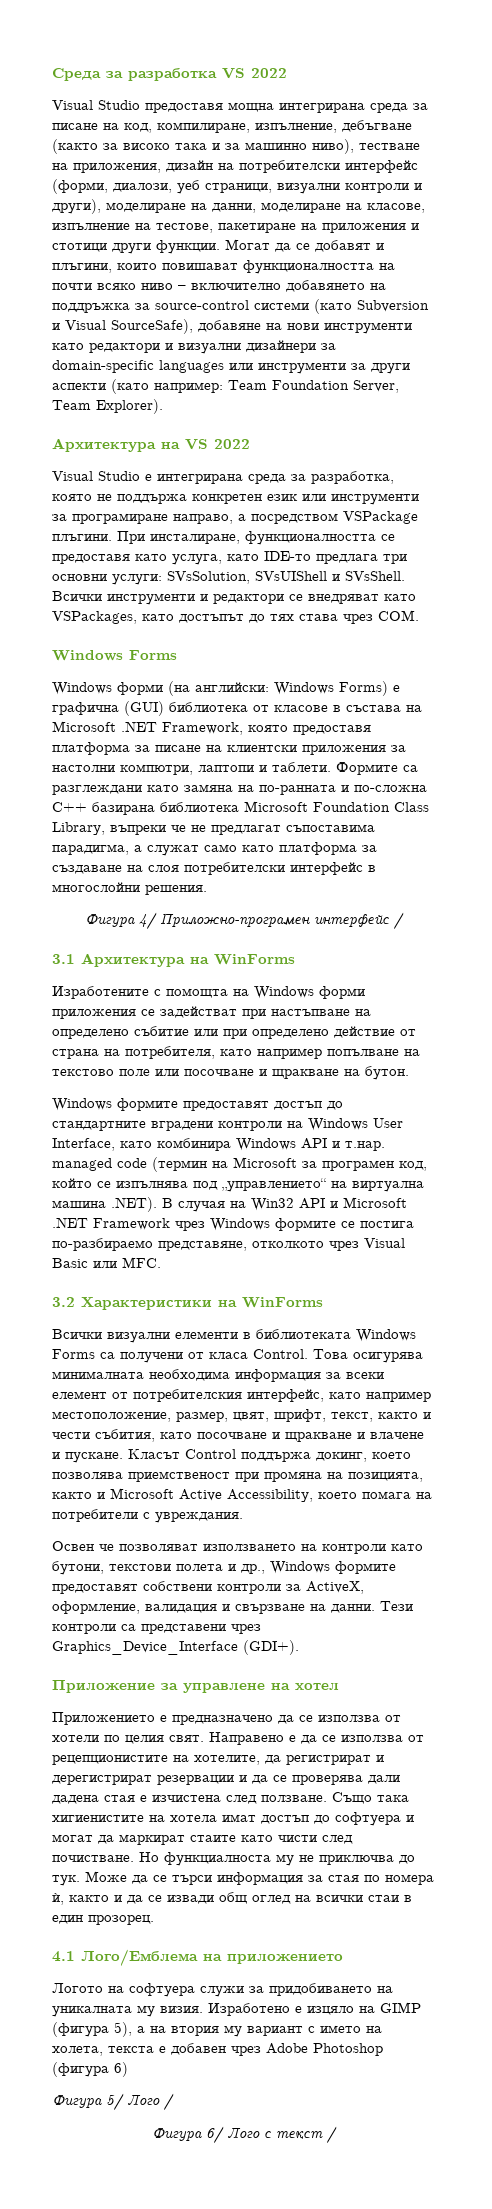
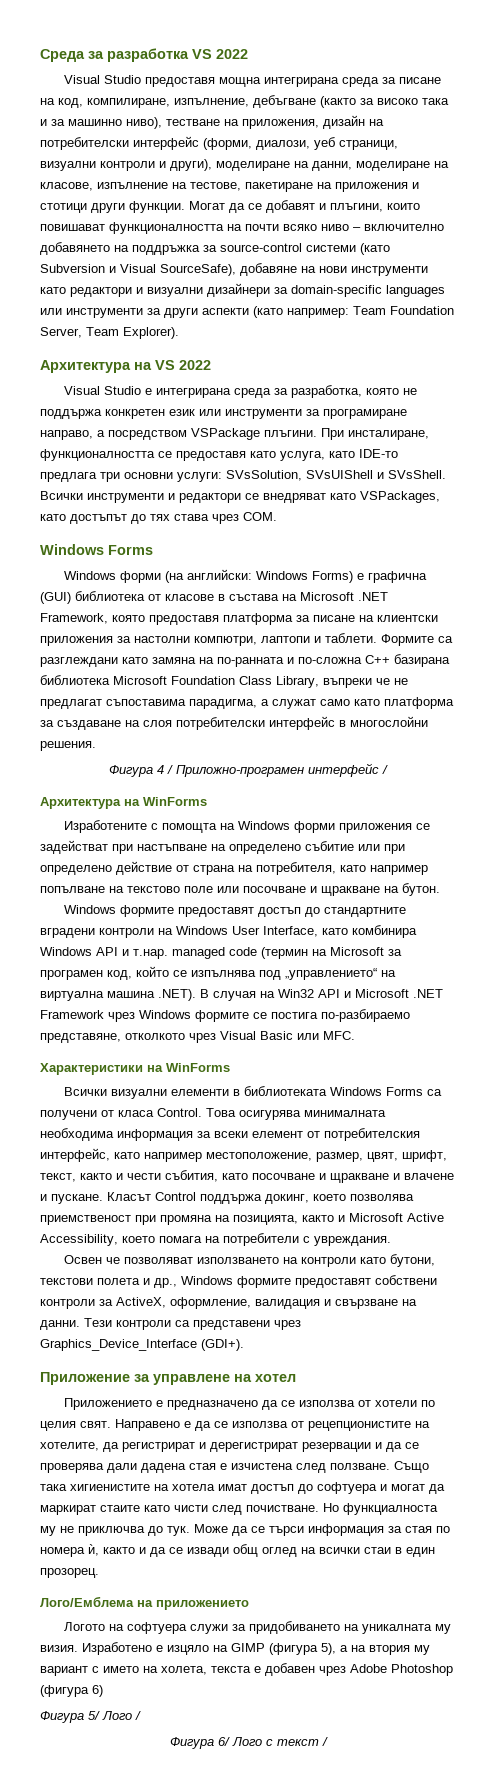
[138,912,157,930] 4/ -> [157,765,173,774] 4 /
[52,954,75,964] 3.1 -> (388, 769) none
[52,1297,75,1307] 3.2 -> (355, 1035) none
[52,1951,75,1962] 4.1 -> (99, 1573) none

